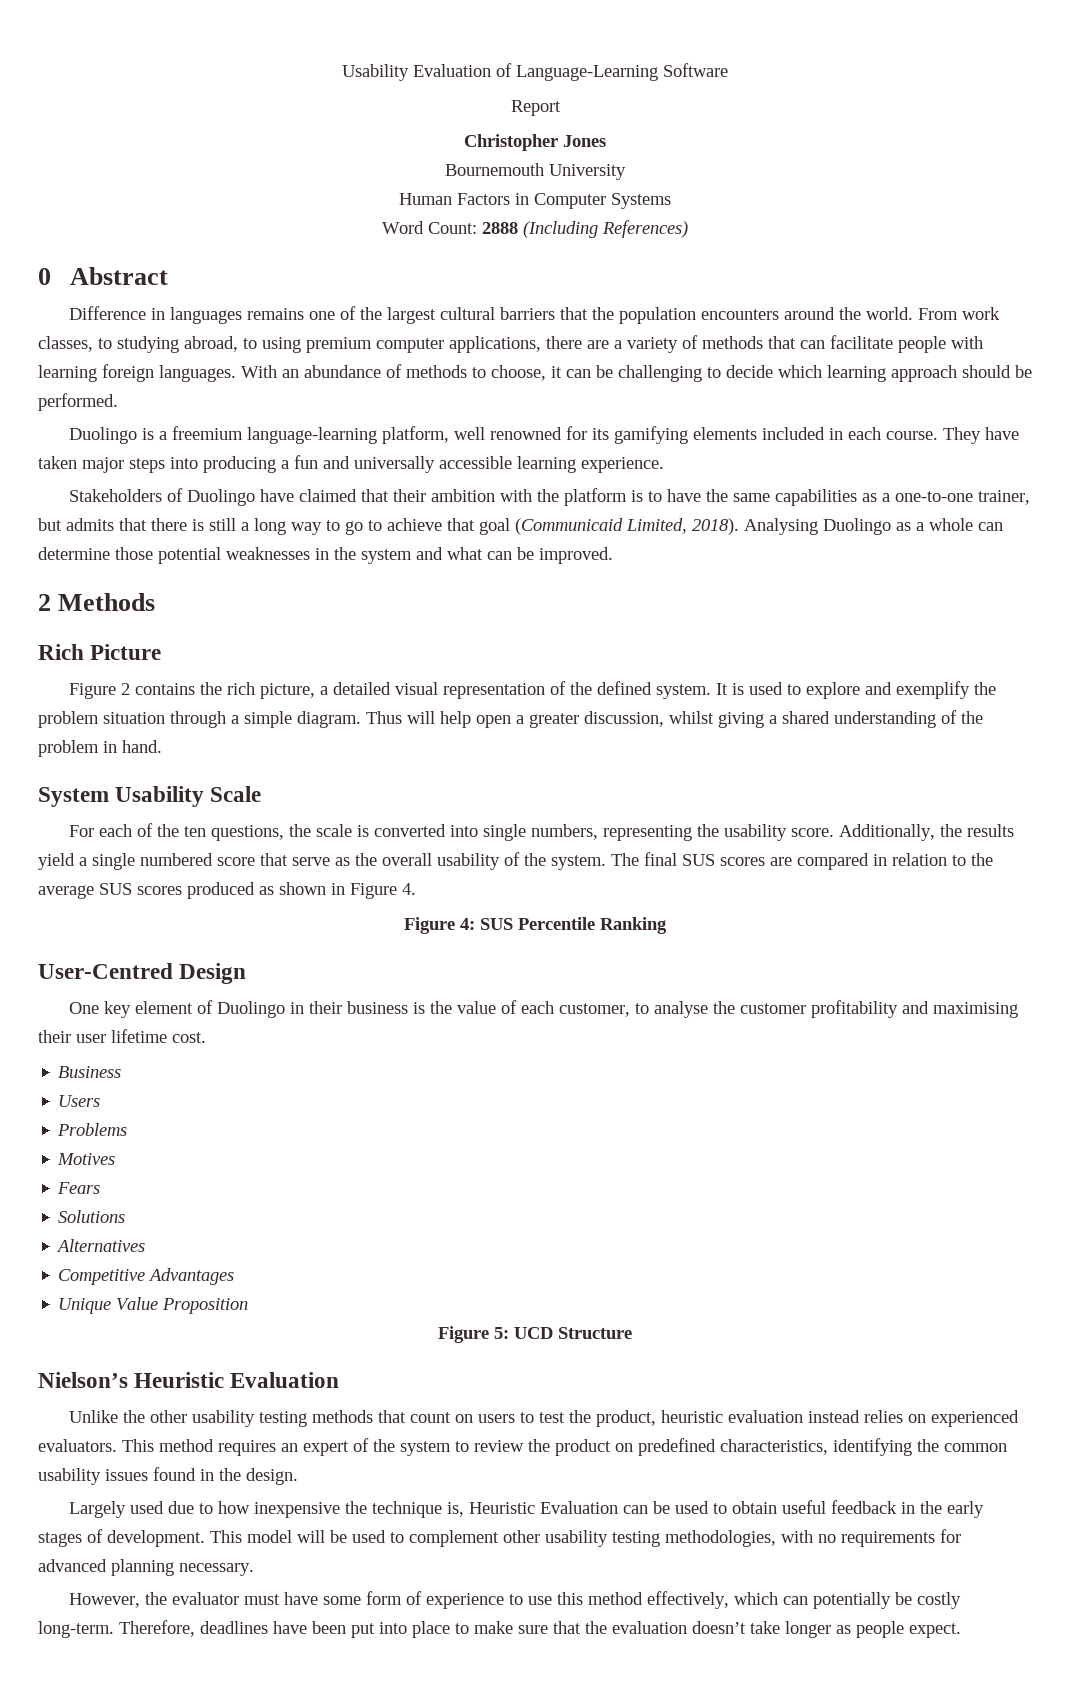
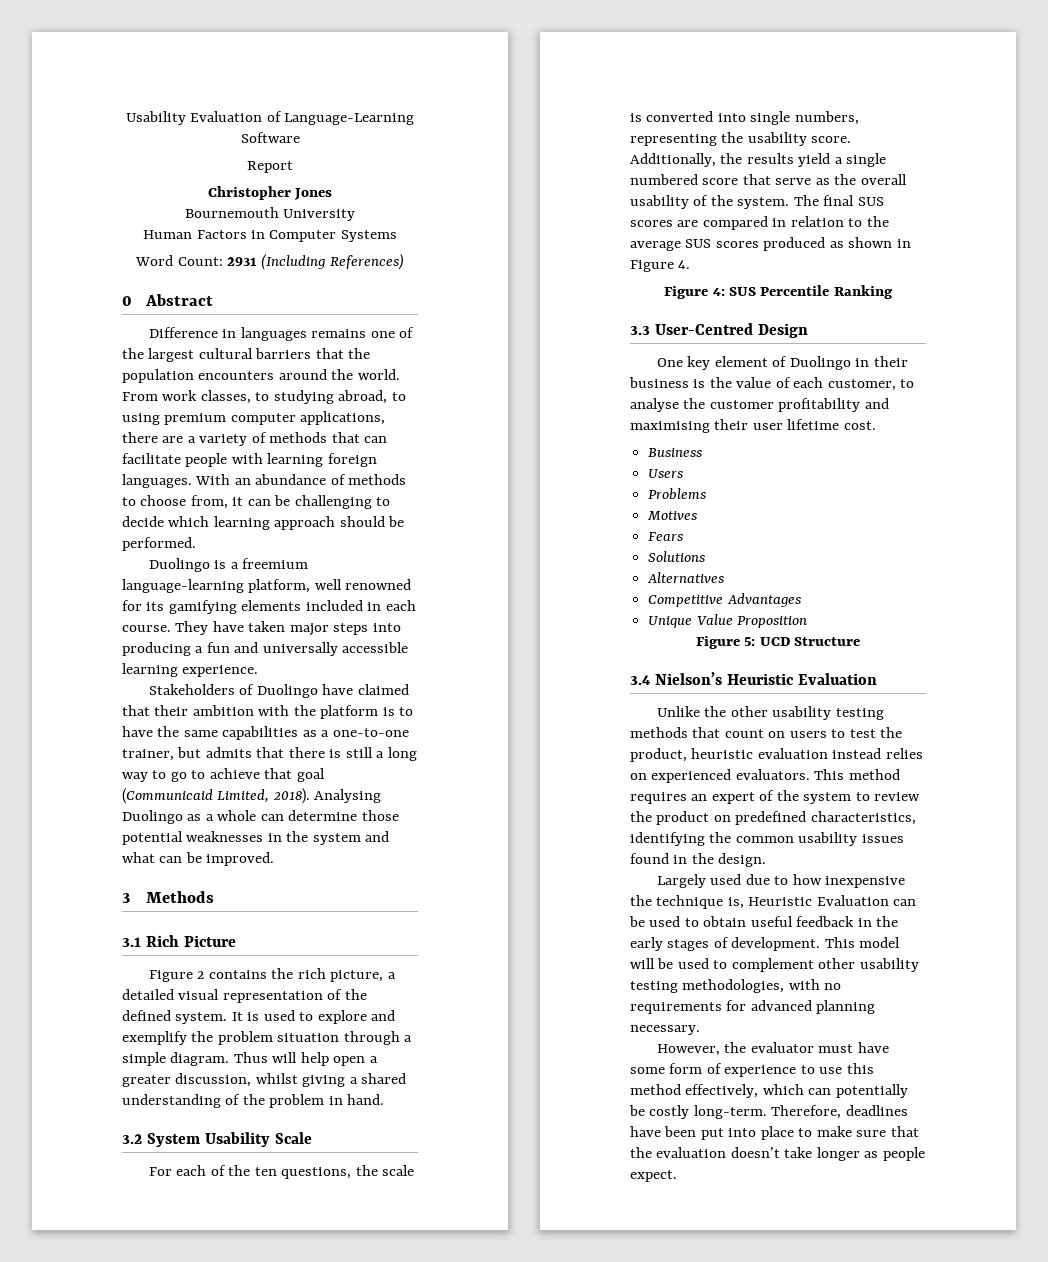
[482,222,518,234] 2888 -> [227,257,257,266] 2931
[491,365,546,381] choose, -> [140,495,228,509] choose from,
[38,594,51,611] 2 -> [122,893,130,903] 3
(156, 602) none -> [122,937,141,947] 3.1
(162, 746) none -> [122,1134,142,1144] 3.2
(667, 925) none -> [630,326,650,335] 3.3
(632, 1333) none -> [630,675,651,685] 3.4

